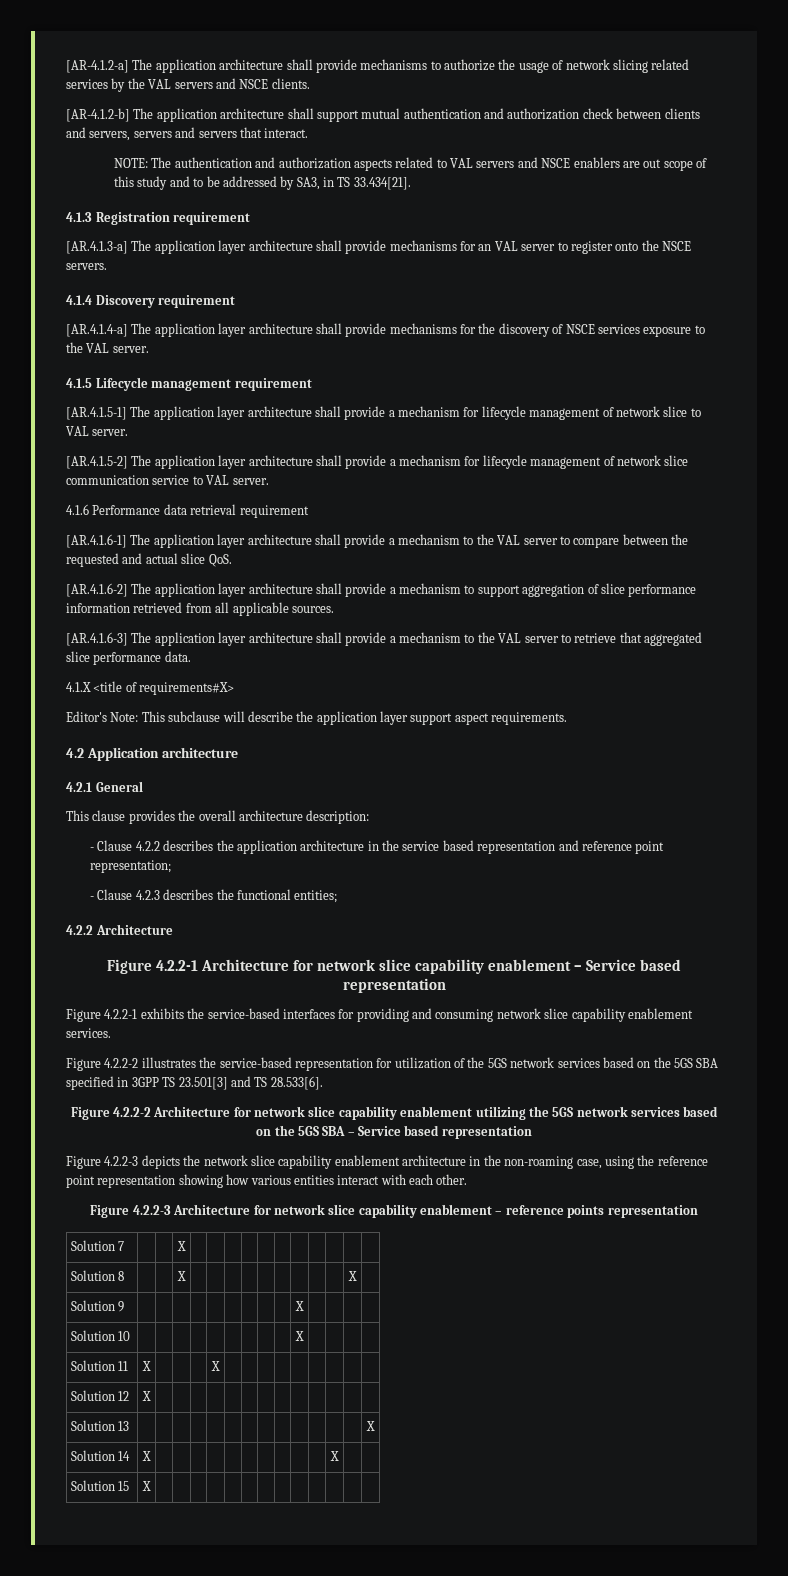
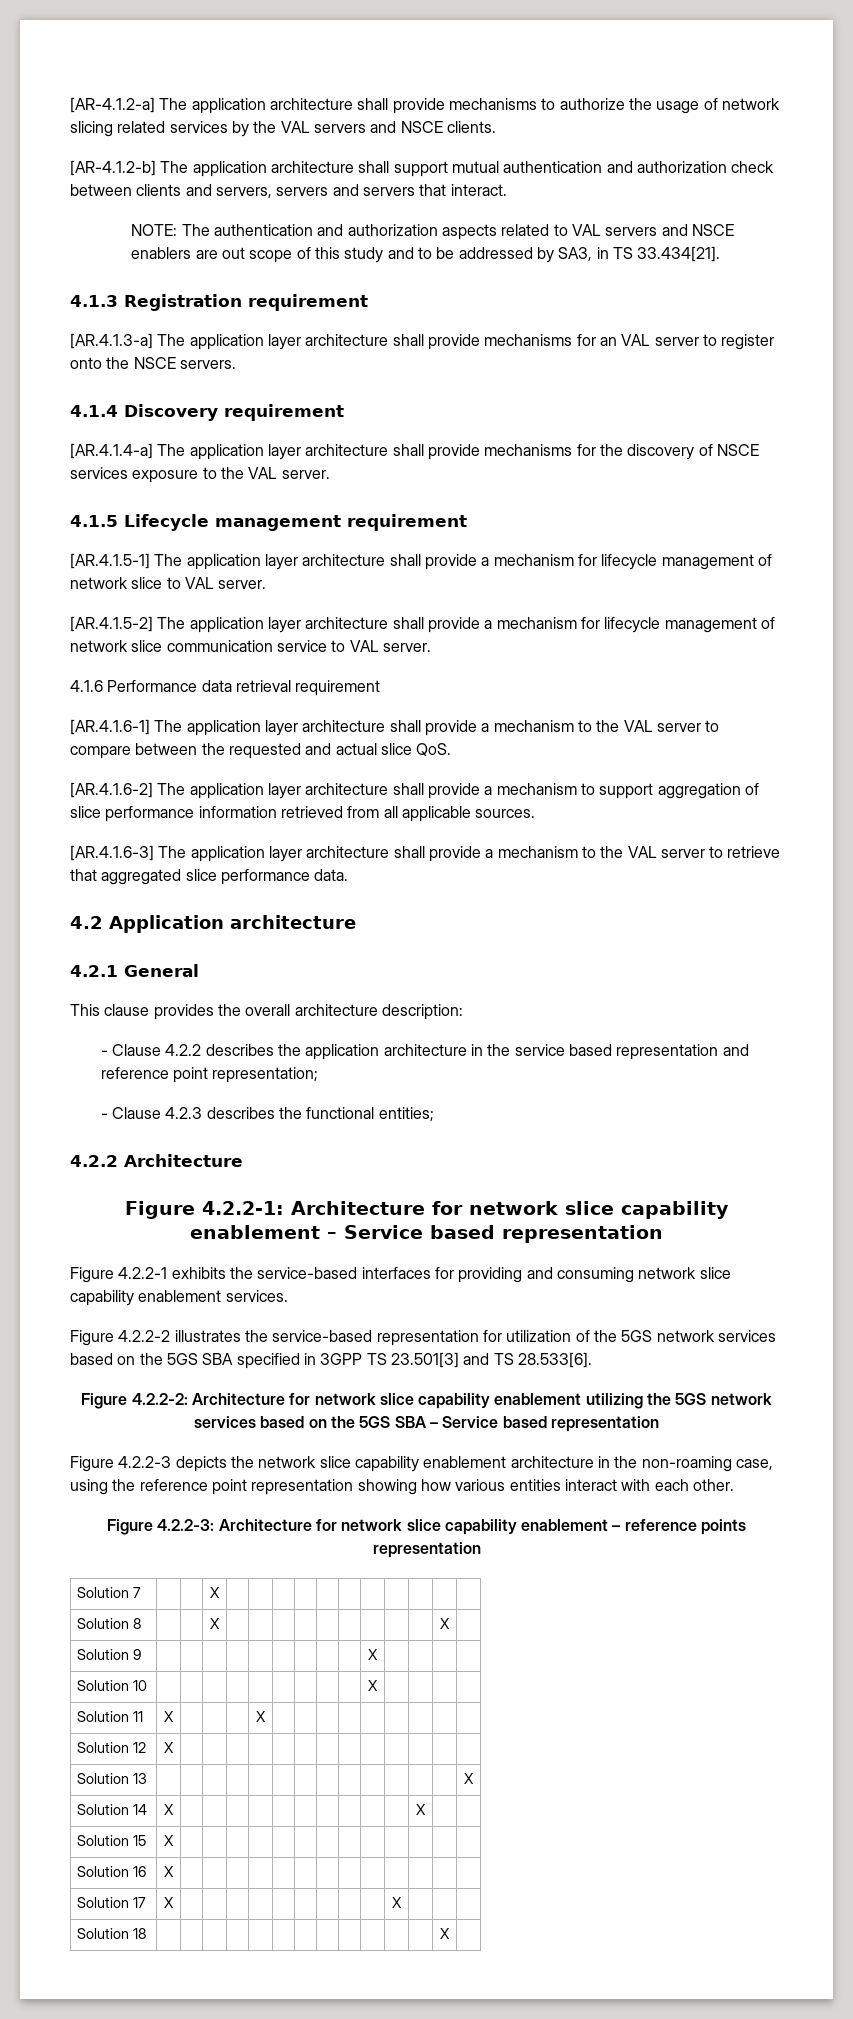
[66,681,235,695] [66,711,568,725] // 4.1.X <title of requirements#X> // Editor's Note: This subclause will describe the application layer support aspect requirements. -> (349, 875) none
[156,960,199,971] 4.2.2-1 -> [202,1201,284,1215] 4.2.2-1:
[112,1107,151,1117] 4.2.2-2 -> [131,1393,188,1405] 4.2.2-2:
[132,1205,171,1215] 4.2.2-3 -> [157,1519,215,1531] 4.2.2-3:
(151, 1486) none -> [77,1866,147,1877] [164,1866,174,1877] [77,1897,147,1908] [164,1897,174,1908] [392,1897,402,1908] [77,1928,147,1939] [440,1928,450,1939] // Solution 16 | X | | | | | | | | | | | | | // Solution 17 | X | | | | | | | | | | X | | | // Solution 18 | | | | | | | | | | | | | X |

